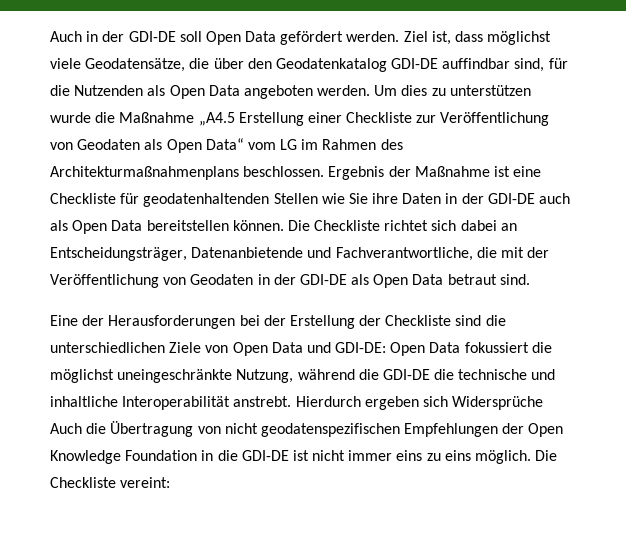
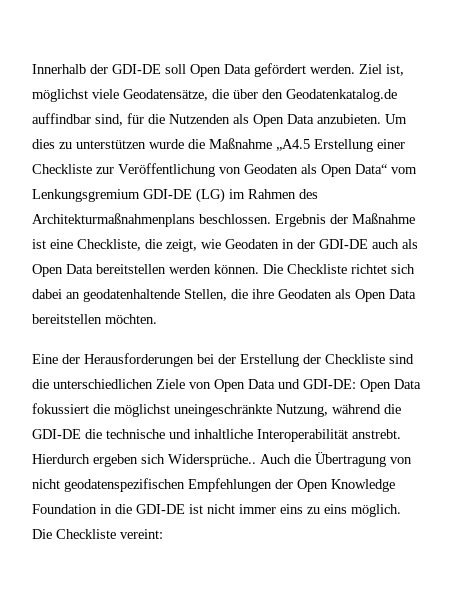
[50,31,99,42] Auch in -> [32,64,86,74] Innerhalb
[455,31,484,42] dass -> (404, 70) none
[275,58,439,72] Geodatenkatalog GDI-DE -> [286,89,397,102] Geodatenkatalog.de
[243,85,371,99] angeboten werden. -> [317,114,381,124] anzubieten.
[280,139,298,150] LG -> [32,188,225,203] Lenkungsgremium GDI-DE (LG)
[50,193,442,207] Checkliste für geodatenhaltenden Stellen wie Sie ihre Daten -> [77,239,279,252] Checkliste, die zeigt, wie Geodaten
(229, 225) none -> [169,264,211,274] werden
[50,247,550,261] [50,274,530,288] Entscheidungsträger, Datenanbietende und Fachverantwortliche, die mit der Veröffentlichung von Geodaten in der GDI-DE als Open Data betraut sind. -> [83,289,416,302] [32,314,157,324] geodatenhaltende Stellen, die ihre Geodaten als Open Data bereitstellen möchten.
[452,396,544,410] Widersprüche -> [168,454,256,467] Widersprüche..

